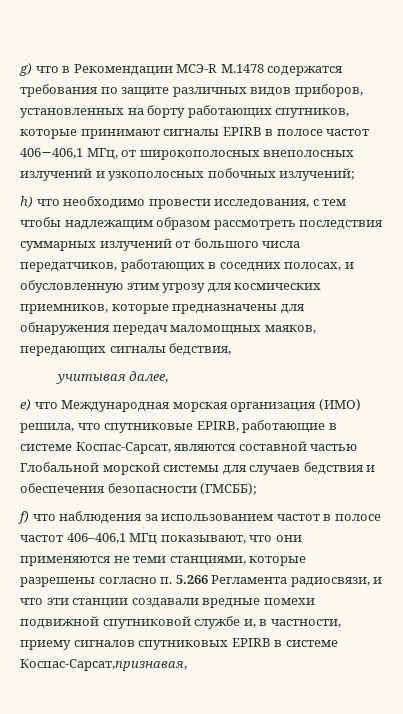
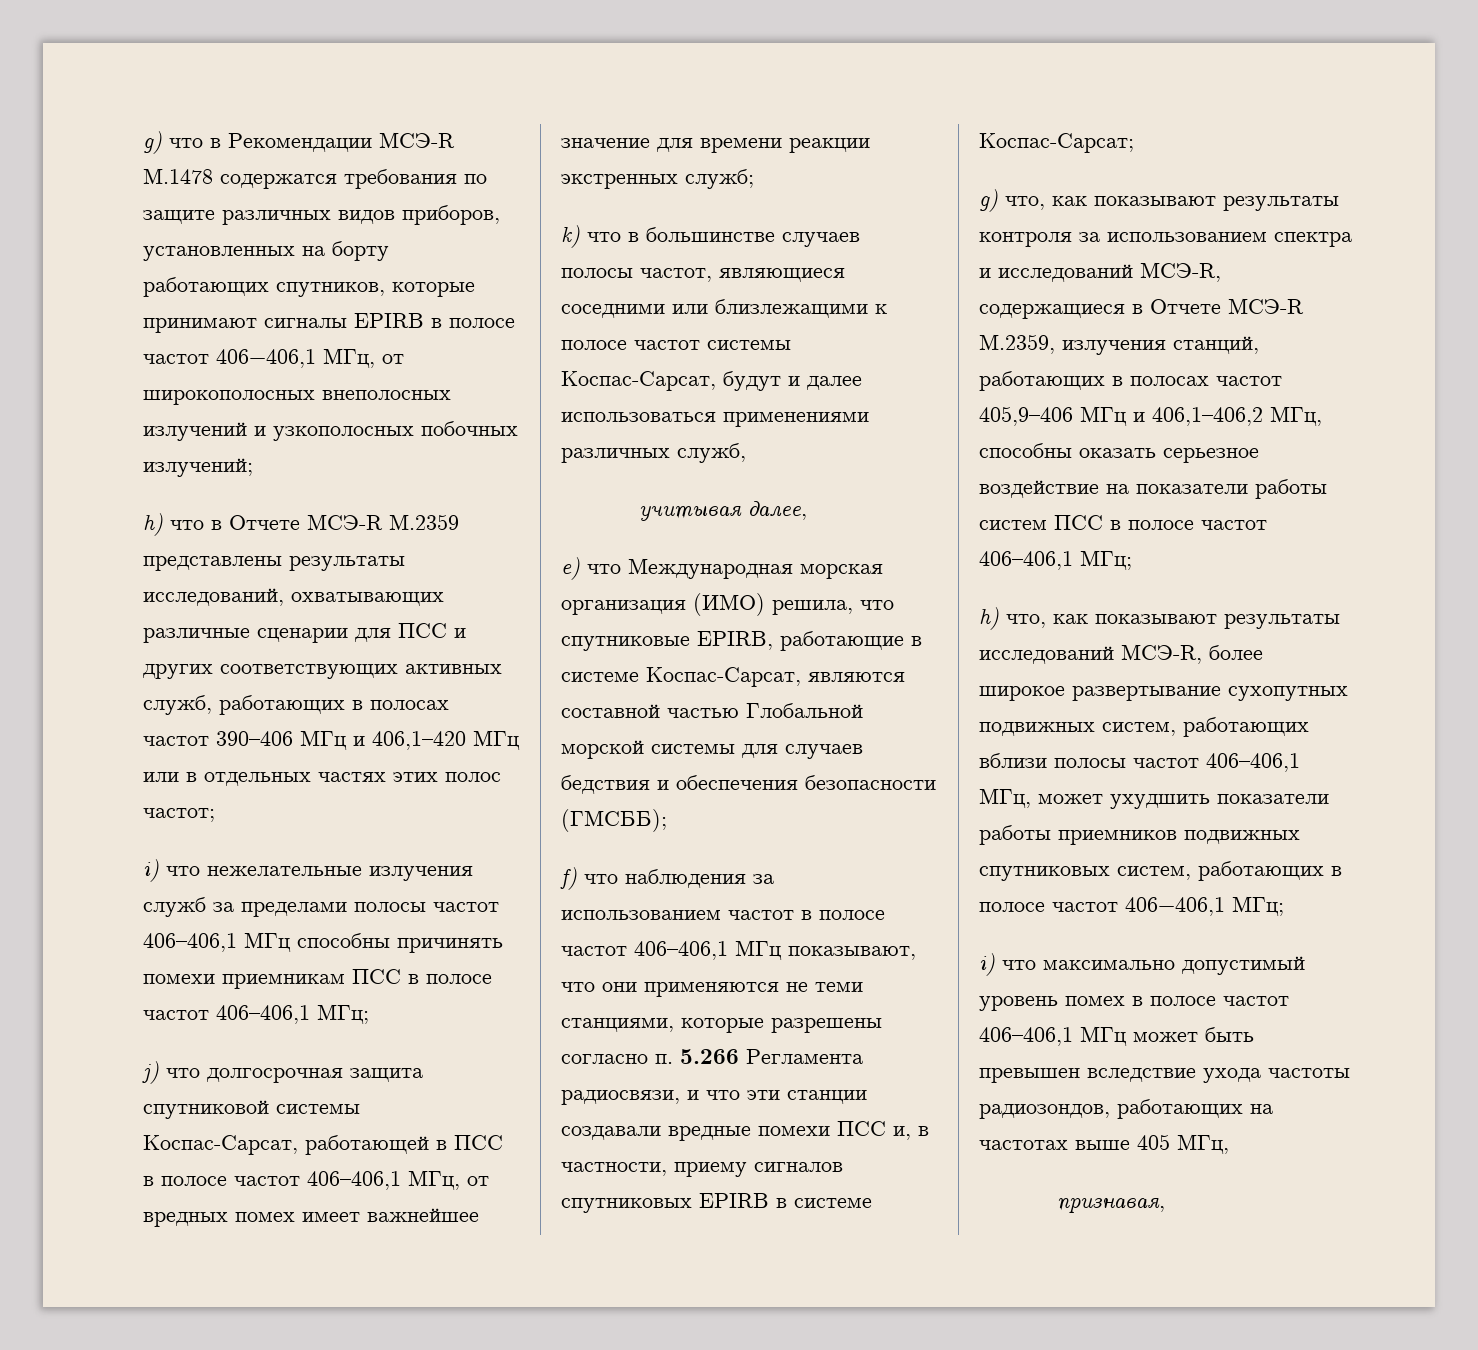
[63,196,347,209] [20,217,384,230] [20,238,301,251] [20,259,354,272] [20,280,322,293] [20,304,305,314] [20,322,316,335] [20,343,232,356] необходимо провести исследования, с тем чтобы надлежащим образом рассмотреть последствия суммарных излучений от большого числа передатчиков, работающих в соседних полосах, и обусловленную этим угрозу для космических приемников, которые предназначены для обнаружения передач маломощных маяков, передающих сигналы бедствия, -> [211,514,459,530] [143,556,405,571] [143,588,444,606] [143,623,466,643] [143,664,502,679] [143,695,449,715] [143,730,520,750] [143,772,501,786] [143,808,215,822] [143,859,473,882] [143,897,499,917] [143,932,503,953] [143,969,492,989] [143,1004,369,1024] [142,1061,423,1084] [143,1100,360,1119] [143,1135,503,1155] [143,1170,489,1190] [143,1208,479,1227] [561,138,870,153] [561,169,754,189] [561,225,860,248] [561,268,845,282] [561,299,887,318] [561,340,791,350] [561,371,862,391] [561,412,869,427] [561,443,746,463] в Отчете МСЭ-R M.2359 представлены результаты исследований, охватывающих различные сценарии для ПСС и других соответствующих активных служб, работающих в полосах частот 390–406 МГц и 406,1–420 МГц или в отдельных частях этих полос частот; // i) что нежелательные излучения служб за пределами полосы частот 406–406,1 МГц способны причинять помехи приемникам ПСС в полосе частот 406–406,1 МГц; // j) что долгосрочная защита спутниковой системы Коспас-Сарсат, работающей в ПСС в полосе частот 406–406,1 МГц, от вредных помех имеет важнейшее значение для времени реакции экстренных служб; // k) что в большинстве случаев полосы частот, являющиеся соседними или близлежащими к полосе частот системы Коспас-Сарсат, будут и далее использоваться применениями различных служб,
[20,616,241,629] подвижной спутниковой службе -> [837,1121,886,1136] ПСС
[20,659,187,671] Коспас-Сарсат,признавая, -> [979,133,1134,153] [979,189,1339,212] [979,232,1352,247] [979,262,1221,282] [979,298,1304,319] [979,334,1259,355] [979,371,1282,391] [979,406,1322,426] [979,443,1259,463] [979,479,1327,499] [979,515,1267,530] [979,550,1132,570] [979,607,1340,630] [979,644,1263,664] [979,686,1348,701] [979,717,1309,737] [979,753,1300,772] [979,788,1329,809] [979,825,1300,845] [979,861,1342,881] [979,896,1284,916] [979,953,1305,976] [979,996,1289,1011] [979,1026,1254,1046] [979,1068,1350,1083] [979,1099,1273,1119] [979,1134,1229,1154] [1057,1198,1166,1214] Коспас-Сарсат; // g) что, как показывают результаты контроля за использованием спектра и исследований МСЭ-R, содержащиеся в Отчете МСЭ-R М.2359, излучения станций, работающих в полосах частот 405,9–406 МГц и 406,1–406,2 МГц, способны оказать серьезное воздействие на показатели работы систем ПСС в полосе частот 406–406,1 МГц; // h) что, как показывают результаты исследований МСЭ-R, более широкое развертывание сухопутных подвижных систем, работающих вблизи полосы частот 406–406,1 МГц, может ухудшить показатели работы приемников подвижных спутниковых систем, работающих в полосе частот 406−406,1 МГц; // i) что максимально допустимый уровень помех в полосе частот 406–406,1 МГц может быть превышен вследствие ухода частоты радиозондов, работающих на частотах выше 405 МГц, // признавая,

